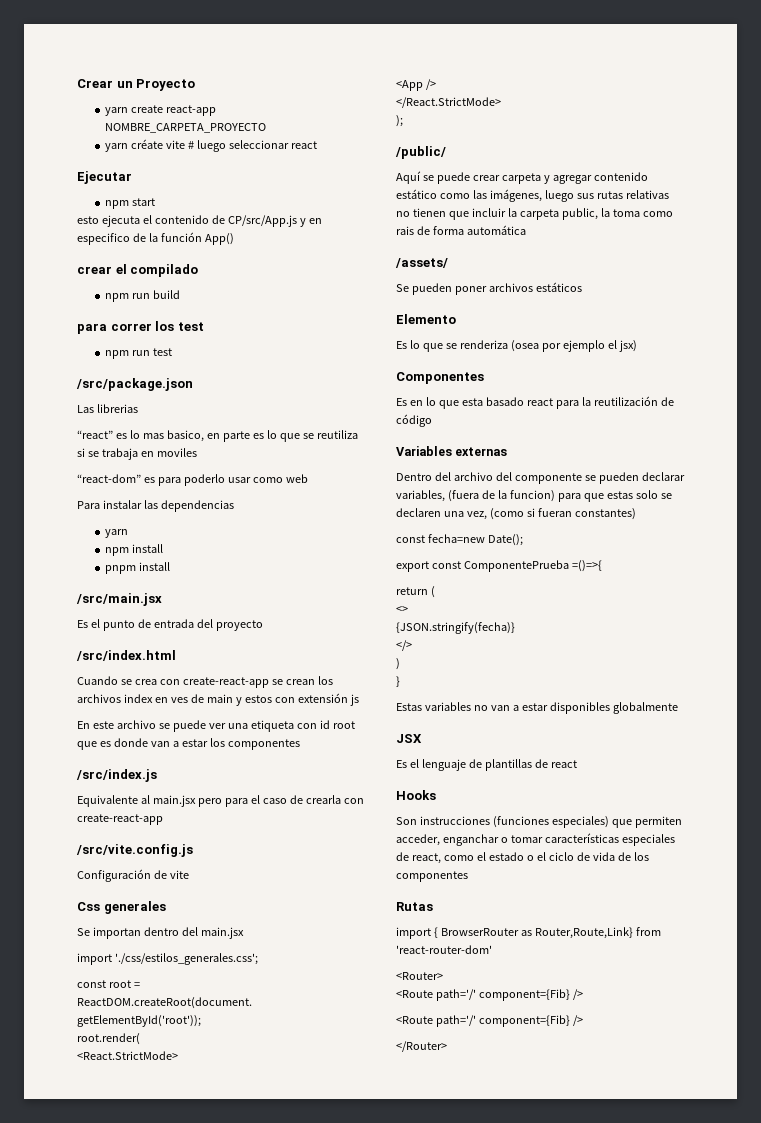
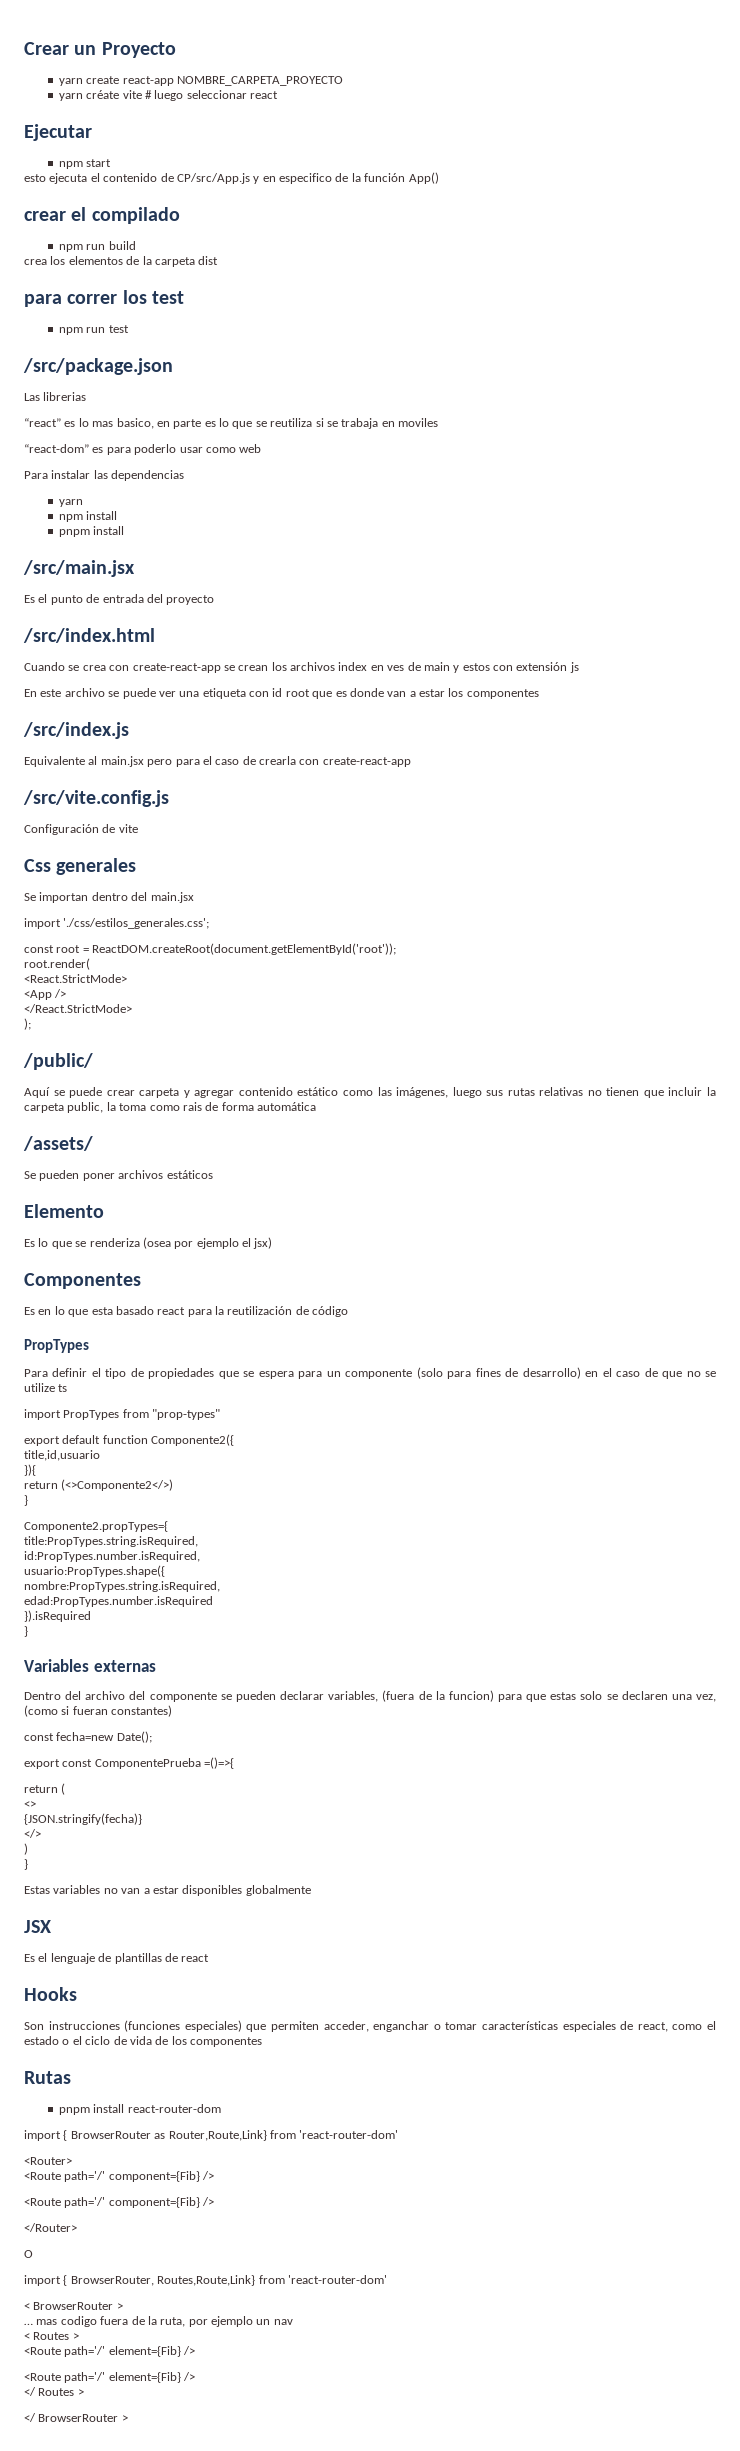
(180, 294) none -> [24,256,219,267] // crea los elementos de la carpeta dist
(432, 420) none -> [24,1339,89,1353] [24,1367,716,1379] [24,1383,68,1392] [24,1409,221,1420] [24,1434,235,1446] [24,1450,100,1461] [24,1464,36,1476] [24,1479,174,1491] [24,1495,28,1506] [24,1521,168,1532] [24,1536,198,1547] [24,1551,200,1562] [24,1565,165,1577] [24,1581,220,1592] [24,1596,213,1607] [24,1610,91,1622] [24,1626,28,1637] // PropTypes // Para definir el tipo de propiedades que se espera para un componente (solo para fines de desarrollo) en el caso de que no se utilize ts // import PropTypes from "prop-types" // export default function Componente2({ // title,id,usuario // }){ // return (<>Componente2</>) // } // Componente2.propTypes={ // title:PropTypes.string.isRequired, // id:PropTypes.number.isRequired, // usuario:PropTypes.shape({ // nombre:PropTypes.string.isRequired, // edad:PropTypes.number.isRequired // }).isRequired // }
(433, 906) none -> [58,2104,221,2115] // pnpm install react-router-dom
(447, 1046) none -> [24,2250,33,2258] [24,2275,387,2286] [24,2302,123,2310] [24,2316,293,2327] [24,2332,79,2340] [24,2346,196,2357] [24,2372,196,2383] [24,2387,84,2396] [24,2413,128,2422] // O // import { BrowserRouter, Routes,Route,Link} from 'react-router-dom' // < BrowserRouter > // … mas codigo fuera de la ruta, por ejemplo un nav // < Routes > // <Route path='/' element={Fib} /> // <Route path='/' element={Fib} /> // </ Routes > // </ BrowserRouter >

